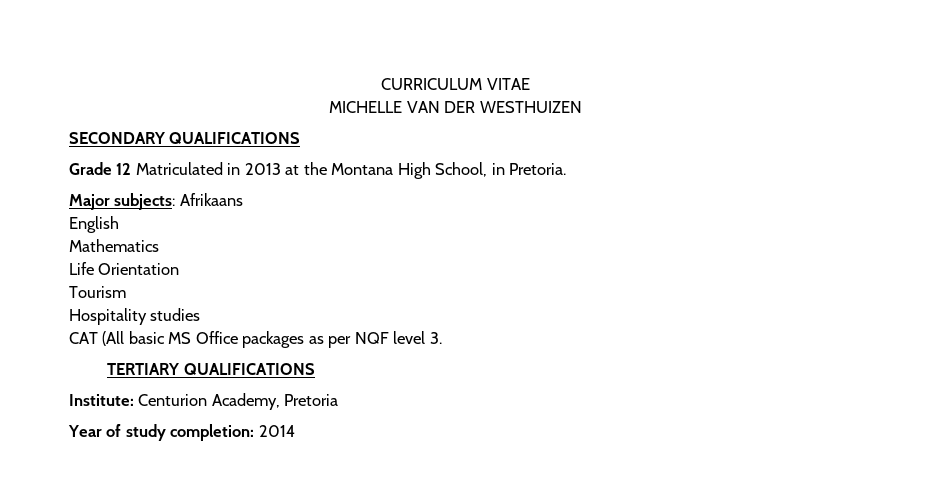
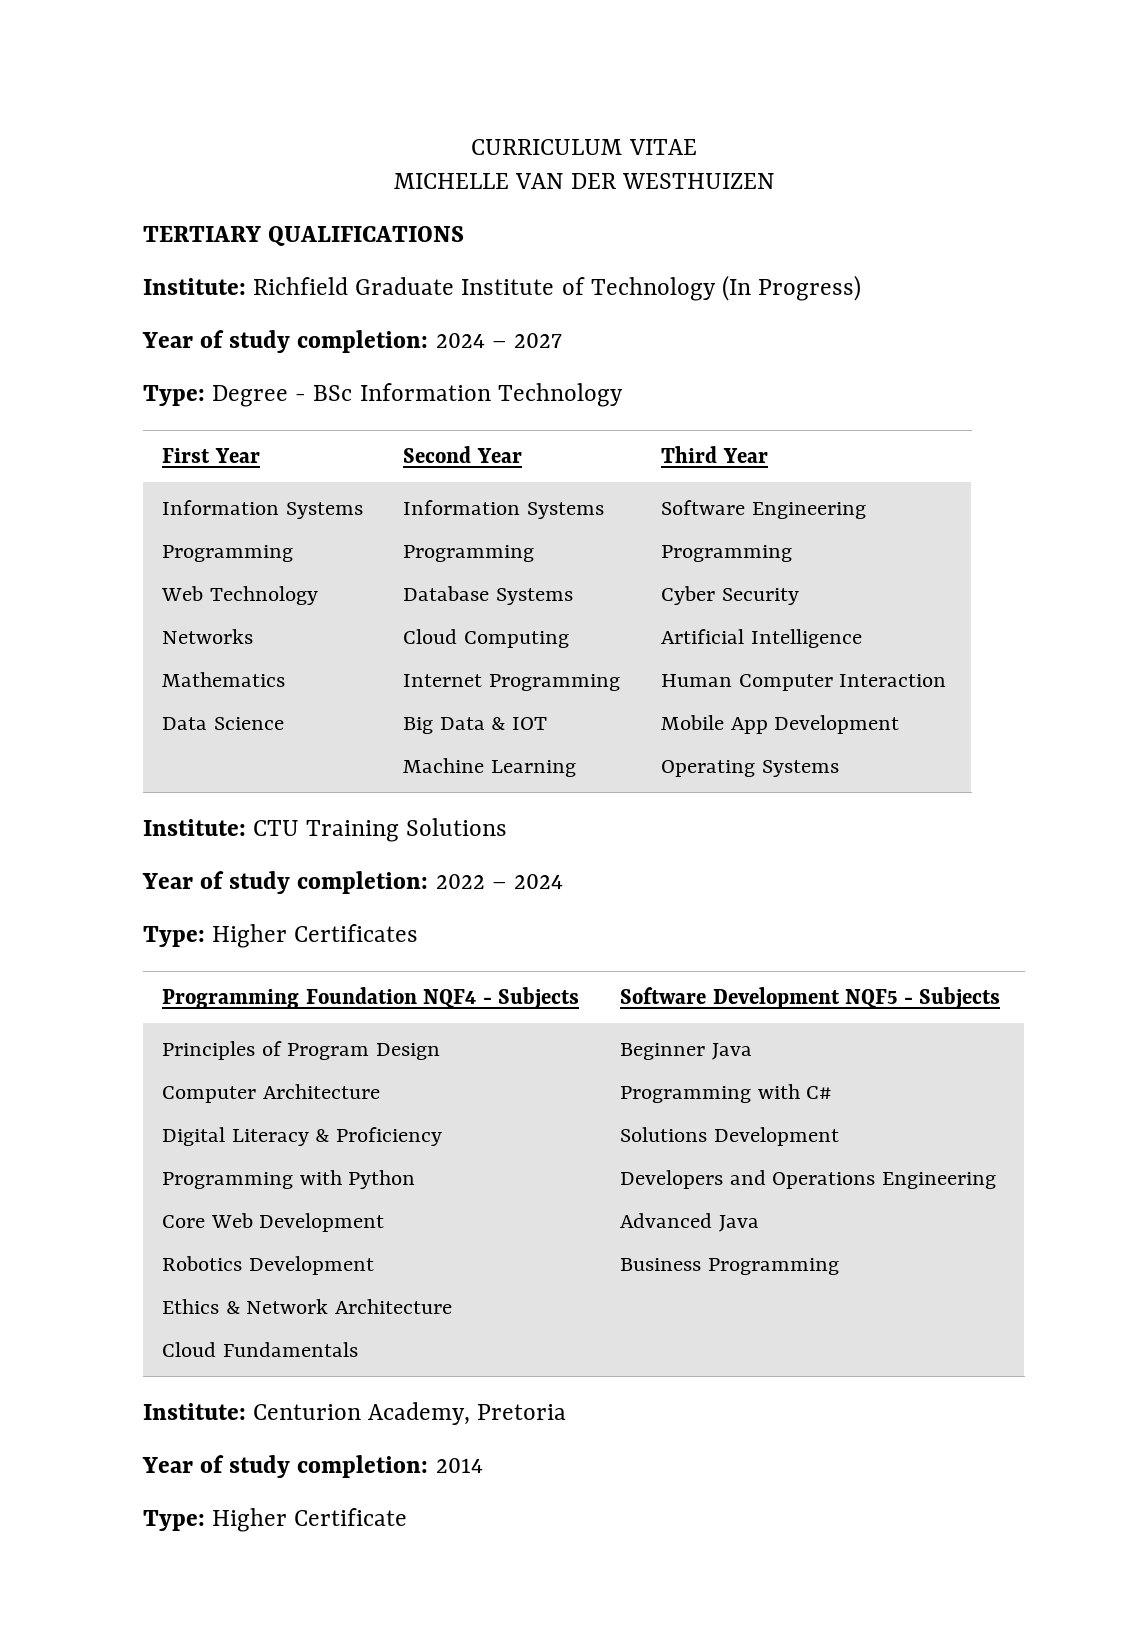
[69,132,301,144] [69,162,567,179] [69,193,243,210] [69,216,119,233] [69,239,159,252] [69,262,180,275] [69,286,126,298] [69,308,201,325] [69,331,442,348] [107,363,315,375] SECONDARY QUALIFICATIONS // Grade 12 Matriculated in 2013 at the Montana High School, in Pretoria. // Major subjects: Afrikaans // English // Mathematics // Life Orientation // Tourism // Hospitality studies // CAT (All basic MS Office packages as per NQF level 3. // TERTIARY QUALIFICATIONS -> [143,226,465,246] [143,275,862,301] [142,330,562,353] [143,383,623,407] [162,448,260,463] [403,446,522,463] [661,446,768,463] [162,500,363,519] [162,545,294,562] [161,586,318,605] [162,629,254,644] [162,672,286,687] [162,717,284,730] [403,500,604,519] [403,545,535,562] [403,586,573,605] [403,629,569,648] [403,674,620,691] [403,717,547,734] [403,758,576,777] [661,500,866,519] [661,545,793,562] [661,586,799,605] [661,629,862,648] [661,674,947,691] [661,715,900,734] [661,760,839,777] [143,818,508,842] [142,871,563,894] [143,924,419,948] [162,987,580,1009] [620,987,1001,1009] [162,1041,440,1060] [162,1084,380,1103] [162,1127,442,1146] [162,1170,416,1189] [162,1213,385,1232] [162,1256,374,1275] [162,1299,452,1314] [162,1342,358,1357] [620,1043,752,1060] [620,1084,833,1103] [620,1127,839,1146] [620,1170,996,1189] [620,1213,759,1232] [620,1258,839,1275] TERTIARY QUALIFICATIONS // Institute: Richfield Graduate Institute of Technology (In Progress) // Year of study completion: 2024 – 2027 // Type: Degree - BSc Information Technology // First Year | Second Year | Third Year // Information Systems // Programming // Web Technology // Networks // Mathematics // Data Science | Information Systems // Programming // Database Systems // Cloud Computing // Internet Programming // Big Data & IOT // Machine Learning | Software Engineering // Programming // Cyber Security // Artificial Intelligence // Human Computer Interaction // Mobile App Development // Operating Systems // Institute: CTU Training Solutions // Year of study completion: 2022 – 2024 // Type: Higher Certificates // Programming Foundation NQF4 - Subjects | Software Development NQF5 - Subjects // Principles of Program Design // Computer Architecture // Digital Literacy & Proficiency // Programming with Python // Core Web Development // Robotics Development // Ethics & Network Architecture // Cloud Fundamentals | Beginner Java // Programming with C# // Solutions Development // Developers and Operations Engineering // Advanced Java // Business Programming
(295, 431) none -> [143,1508,408,1532] // Type: Higher Certificate

